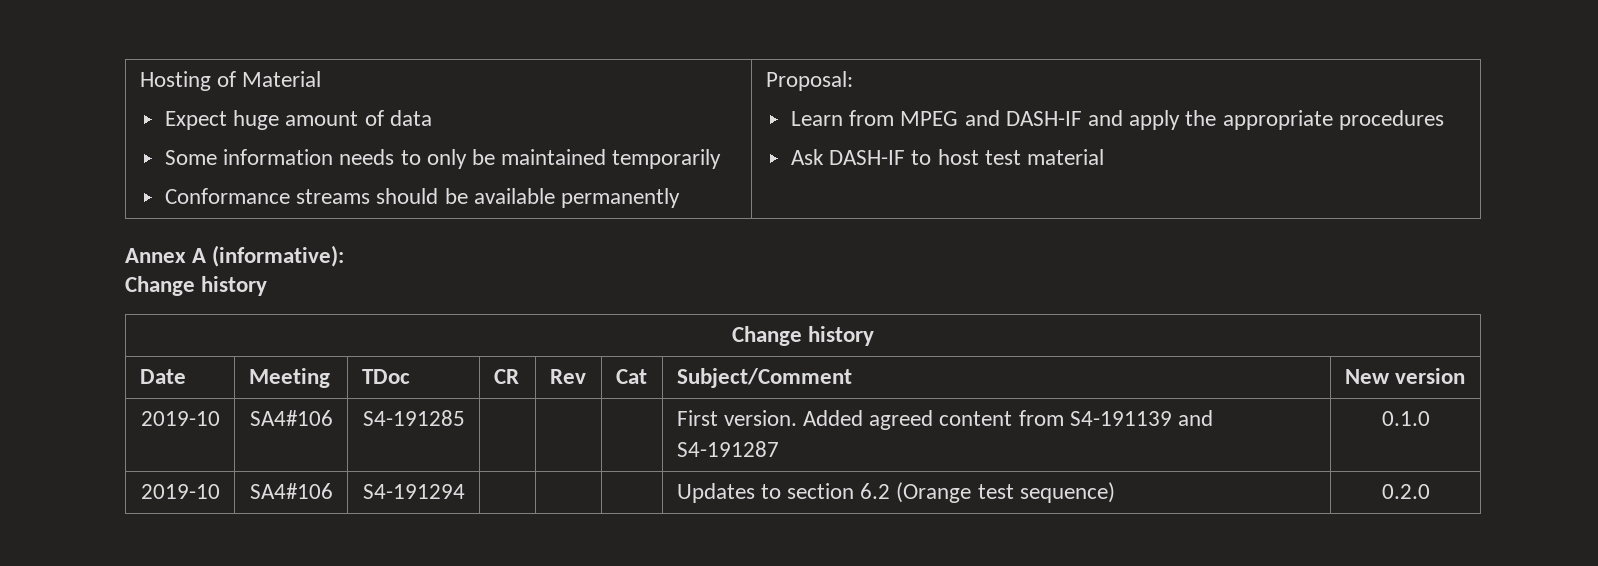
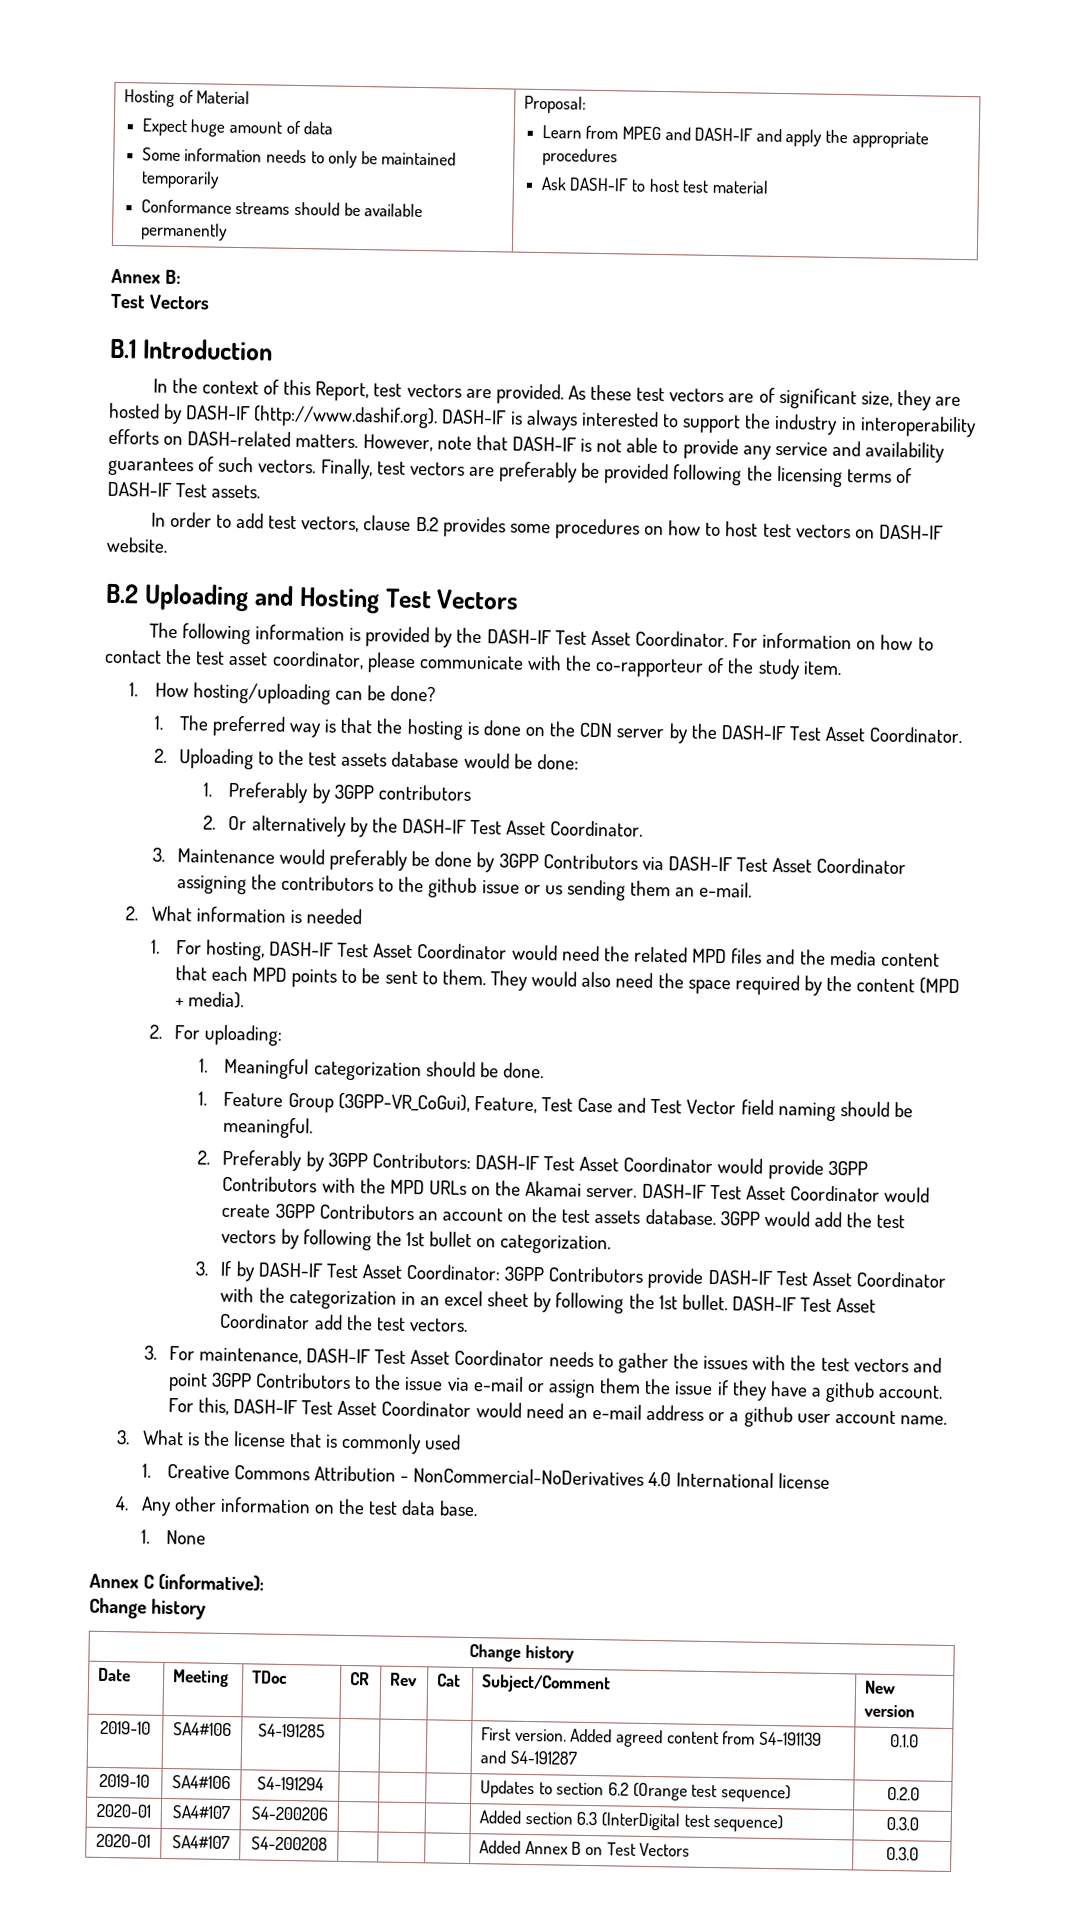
[192,248,207,263] A -> [165,269,182,285] [110,293,211,310] [109,338,273,361] [152,377,962,411] [109,402,977,438] [108,428,946,463] [108,456,912,488] [107,481,261,499] [150,511,945,540] [106,536,168,553] [105,583,520,614] [148,622,934,651] [104,648,842,680] [129,682,437,705] [153,715,963,744] [153,748,579,770] [203,781,471,804] [203,815,644,838] [151,847,907,875] [176,874,753,901] [125,905,362,925] [150,939,940,967] [174,965,961,996] [174,991,244,1009] [148,1024,282,1046] [199,1057,544,1082] [198,1091,913,1122] [223,1116,314,1139] [197,1149,868,1180] [222,1175,931,1203] [221,1203,906,1229] [221,1228,612,1255] [195,1260,946,1289] [220,1286,877,1314] [219,1312,468,1332] [143,1345,942,1374] [167,1372,944,1403] [167,1397,947,1428] [116,1429,462,1455] [141,1463,830,1489] [115,1496,479,1517] [140,1529,206,1545] [89,1573,155,1589] B: // Test Vectors // B.1 Introduction // In the context of this Report, test vectors are provided. As these test vectors are of significant size, they are hosted by DASH-IF (http://www.dashif.org). DASH-IF is always interested to support the industry in interoperability efforts on DASH-related matters. However, note that DASH-IF is not able to provide any service and availability guarantees of such vectors. Finally, test vectors are preferably be provided following the licensing terms of DASH-IF Test assets. // In order to add test vectors, clause B.2 provides some procedures on how to host test vectors on DASH-IF website. // B.2 Uploading and Hosting Test Vectors // The following information is provided by the DASH-IF Test Asset Coordinator. For information on how to contact the test asset coordinator, please communicate with the co-rapporteur of the study item. // 1. How hosting/uploading can be done? // 1. The preferred way is that the hosting is done on the CDN server by the DASH-IF Test Asset Coordinator. // 2. Uploading to the test assets database would be done: // 1. Preferably by 3GPP contributors // 2. Or alternatively by the DASH-IF Test Asset Coordinator. // 3. Maintenance would preferably be done by 3GPP Contributors via DASH-IF Test Asset Coordinator assigning the contributors to the github issue or us sending them an e-mail. // 2. What information is needed // 1. For hosting, DASH-IF Test Asset Coordinator would need the related MPD files and the media content that each MPD points to be sent to them. They would also need the space required by the content (MPD + media). // 2. For uploading: // 1. Meaningful categorization should be done. // 1. Feature Group (3GPP-VR_CoGui), Feature, Test Case and Test Vector field naming should be meaningful. // 2. Preferably by 3GPP Contributors: DASH-IF Test Asset Coordinator would provide 3GPP Contributors with the MPD URLs on the Akamai server. DASH-IF Test Asset Coordinator would create 3GPP Contributors an account on the test assets database. 3GPP would add the test vectors by following the 1st bullet on categorization. // 3. If by DASH-IF Test Asset Coordinator: 3GPP Contributors provide DASH-IF Test Asset Coordinator with the categorization in an excel sheet by following the 1st bullet. DASH-IF Test Asset Coordinator add the test vectors. // 3. For maintenance, DASH-IF Test Asset Coordinator needs to gather the issues with the test vectors and point 3GPP Contributors to the issue via e-mail or assign them the issue if they have a github account. For this, DASH-IF Test Asset Coordinator would need an e-mail address or a github user account name. // 3. What is the license that is commonly used // 1. Creative Commons Attribution - NonCommercial-NoDerivatives 4.0 International license // 4. Any other information on the test data base. // 1. None // Annex C
(1430, 491) none -> [96,1803,152,1818] [171,1805,231,1820] [250,1806,328,1821] [479,1810,784,1833] [885,1816,919,1831] [96,1833,151,1848] [171,1835,230,1850] [250,1836,328,1851] [479,1840,691,1857] [885,1846,919,1861] // 2020-01 | SA4#107 | S4-200206 | | | | Added section 6.3 (InterDigital test sequence) | 0.3.0 // 2020-01 | SA4#107 | S4-200208 | | | | Added Annex B on Test Vectors | 0.3.0

